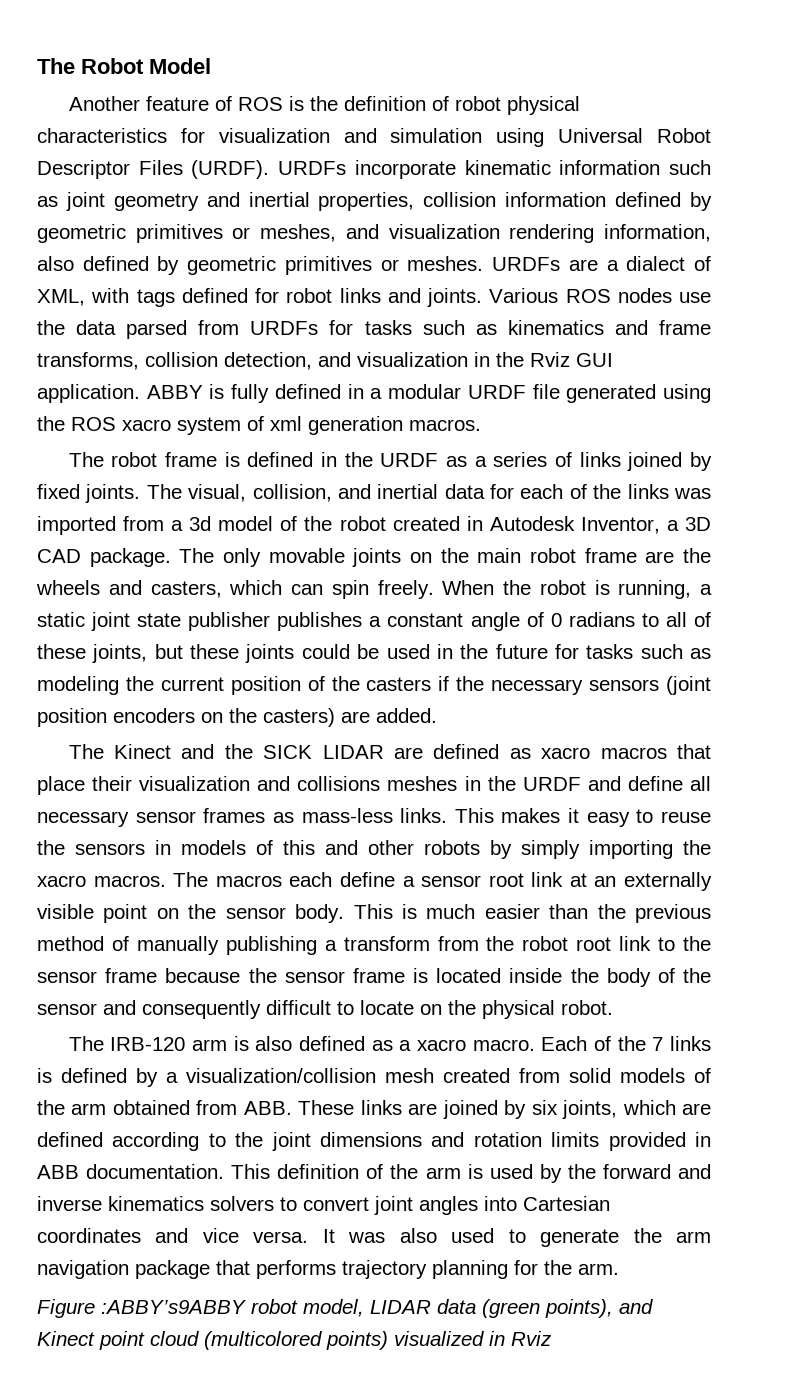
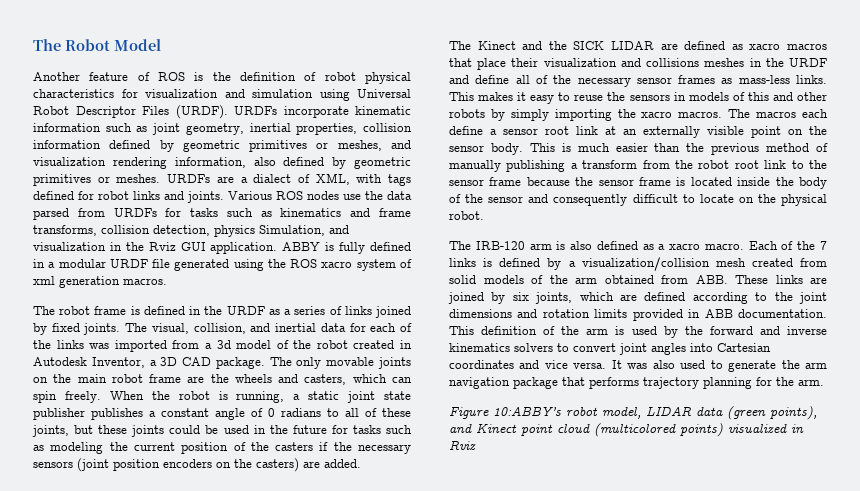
[113,192,240,211] geometry and -> [185,123,244,135] geometry,
(312, 361) none -> [214,225,325,237] physics Simulation,
(711, 783) none -> [535,75,572,84] of the
[101,1300,246,1314] :ABBY’s9ABBY -> [493,406,561,416] 10:ABBY’s

